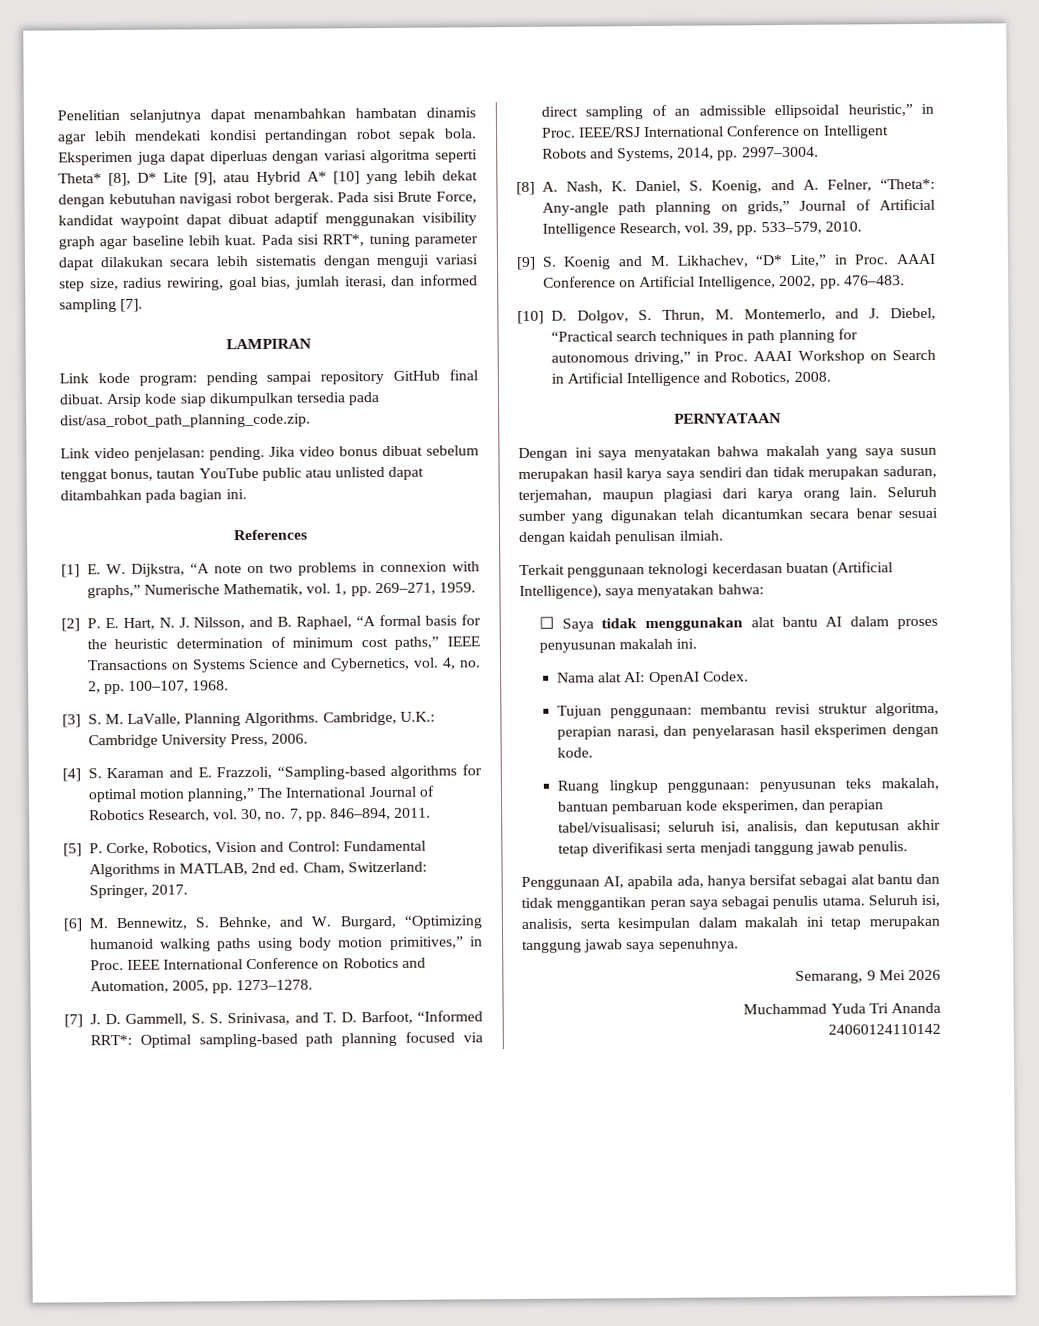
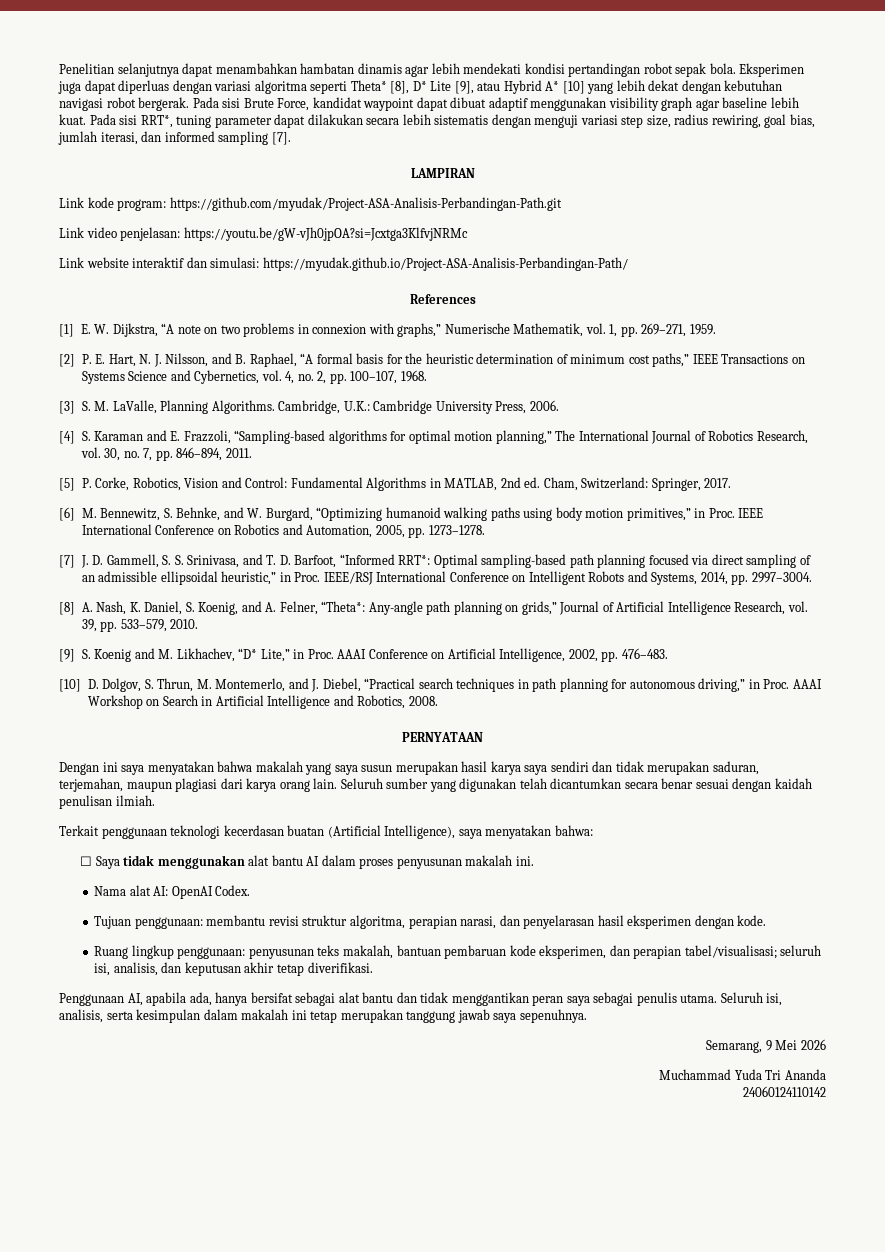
[205,369,478,386] [59,392,381,408] [60,413,311,429] [60,445,479,461] [60,466,425,483] [60,489,247,503] pending sampai repository GitHub final dibuat. Arsip kode siap dikumpulkan tersedia pada dist/asa_robot_path_planning_code.zip. // Link video penjelasan: pending. Jika video bonus dibuat sebelum tenggat bonus, tautan YouTube public atau unlisted dapat ditambahkan pada bagian ini. -> [169,197,562,211] [59,227,468,241] [59,257,628,271] https://github.com/myudak/Project-ASA-Analisis-Perbandingan-Path.git // Link video penjelasan: https://youtu.be/gW-vJh0jpOA?si=Jcxtga3KlfvjNRMc // Link website interaktif dan simulasi: https://myudak.github.io/Project-ASA-Analisis-Perbandingan-Path/
[592,841,909,856] diverifikasi serta menjadi tanggung jawab penulis. -> [307,962,373,973] diverifikasi.

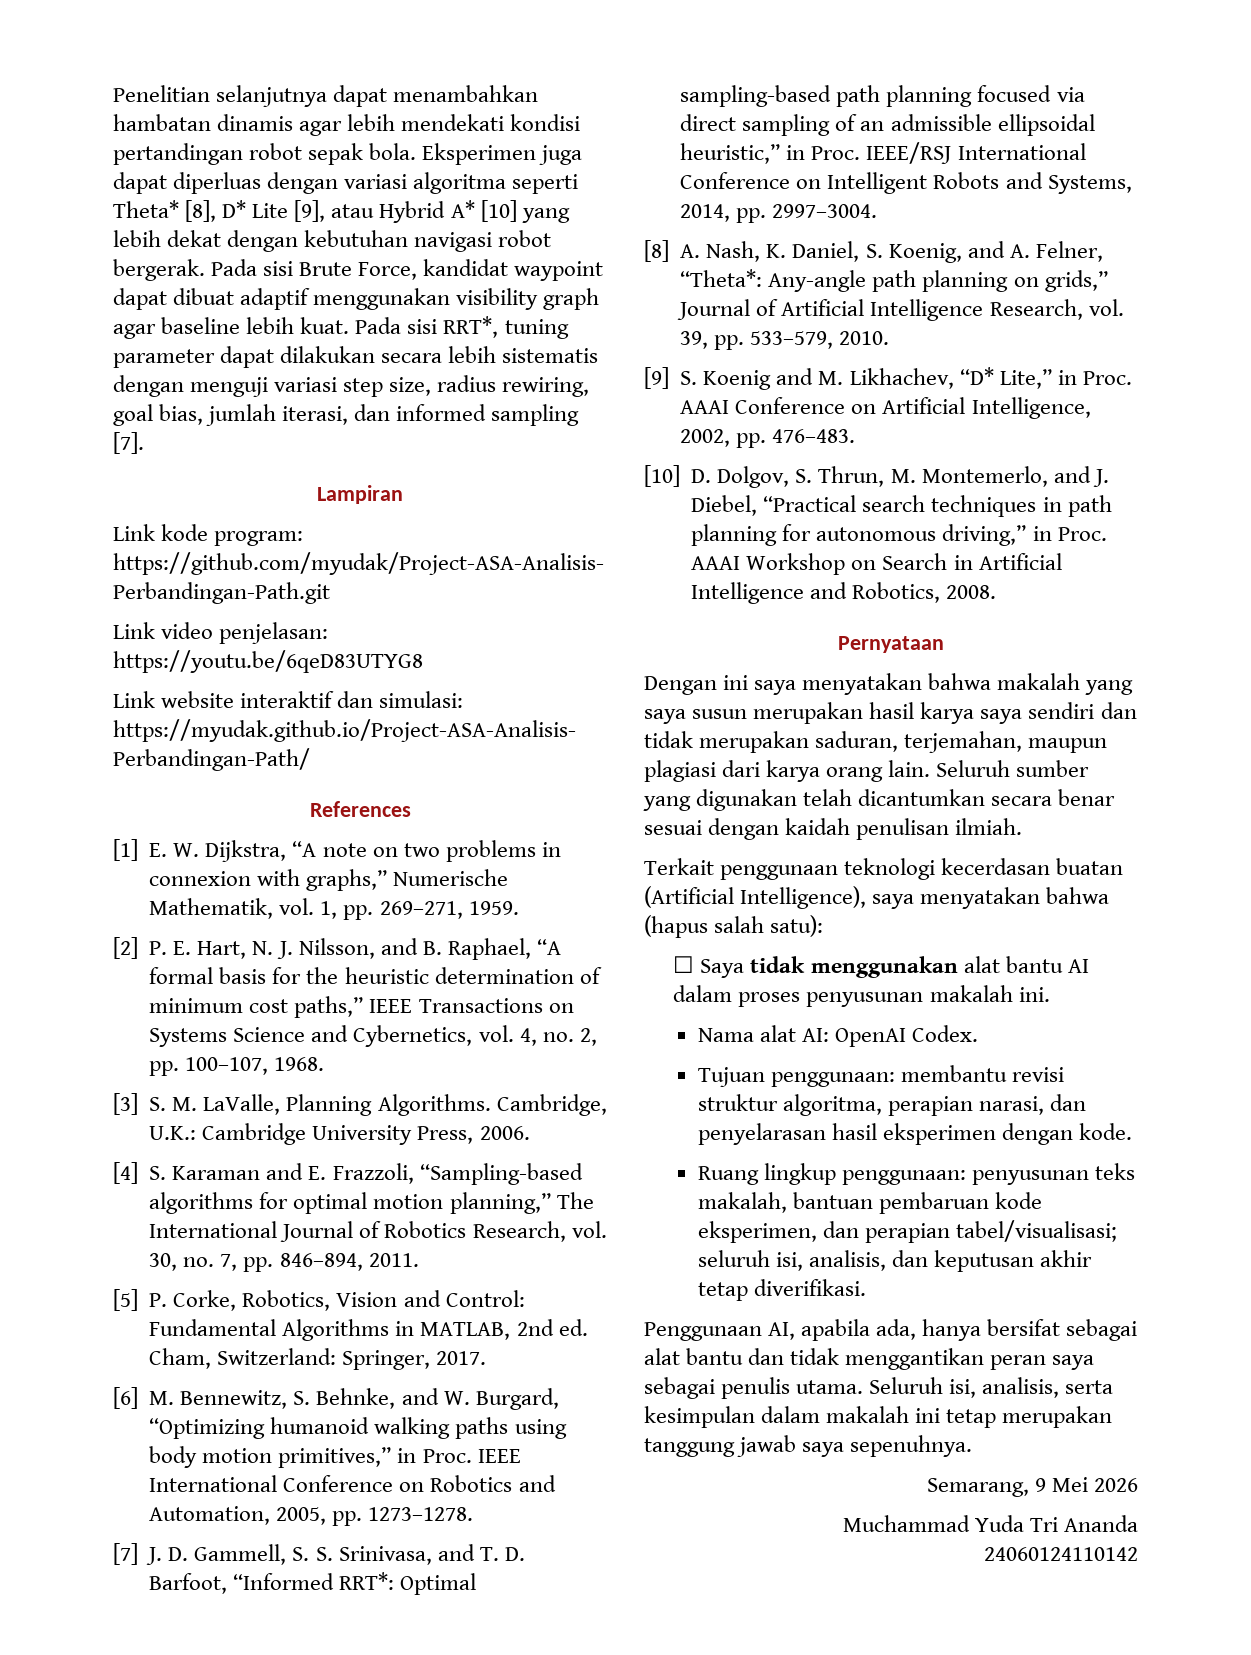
[410,168,475,178] LAMPIRAN -> [317,485,403,504] Lampiran
[183,227,468,241] https://youtu.be/gW-vJh0jpOA?si=Jcxtga3KlfvjNRMc -> [113,650,423,673] https://youtu.be/6qeD83UTYG8
[402,732,483,742] PERNYATAAN -> [838,636,944,653] Pernyataan
[554,825,593,836] bahwa: -> [1046,887,1110,904] [644,915,824,938] bahwa (hapus salah satu):

